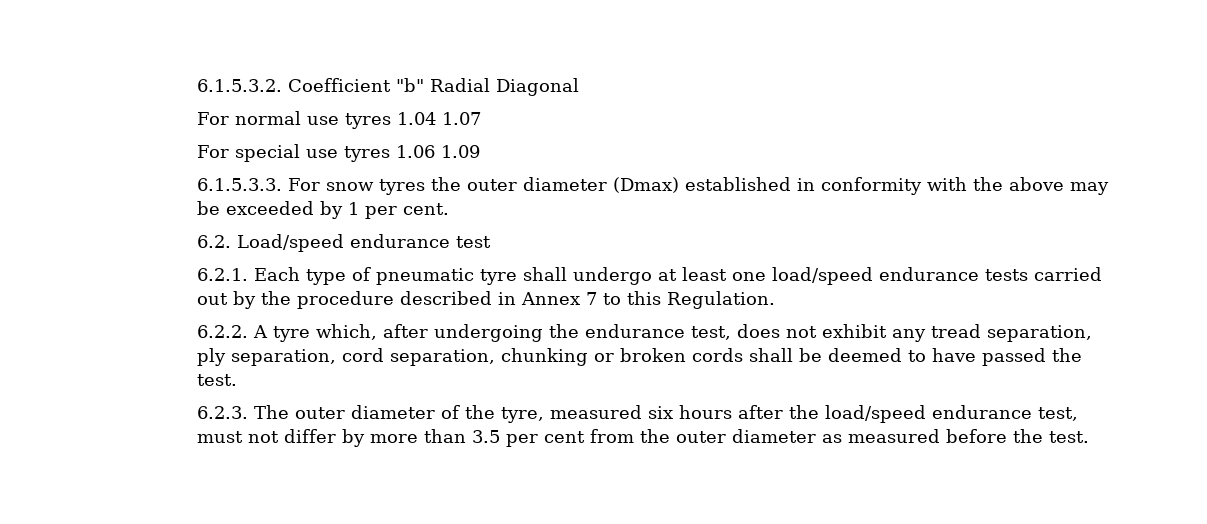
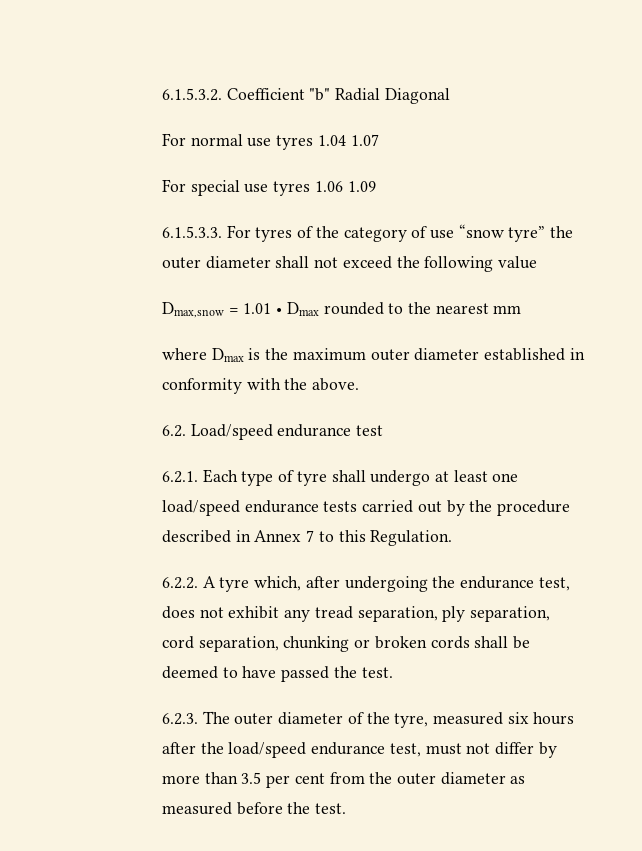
[326,177,680,195] snow tyres the outer diameter (Dmax) -> [255,224,574,242] [161,256,538,272] [161,302,522,318] [161,348,480,362] tyres of the category of use “snow tyre” the outer diameter shall not exceed the following value // Dmax,snow = 1.01 • Dmax rounded to the nearest mm // where Dmax is the maximum outer diameter
[1009,177,1110,195] [197,201,450,219] above may be exceeded by 1 per cent. -> [312,378,360,391] above.
[376,268,475,285] pneumatic -> (295, 476) none

